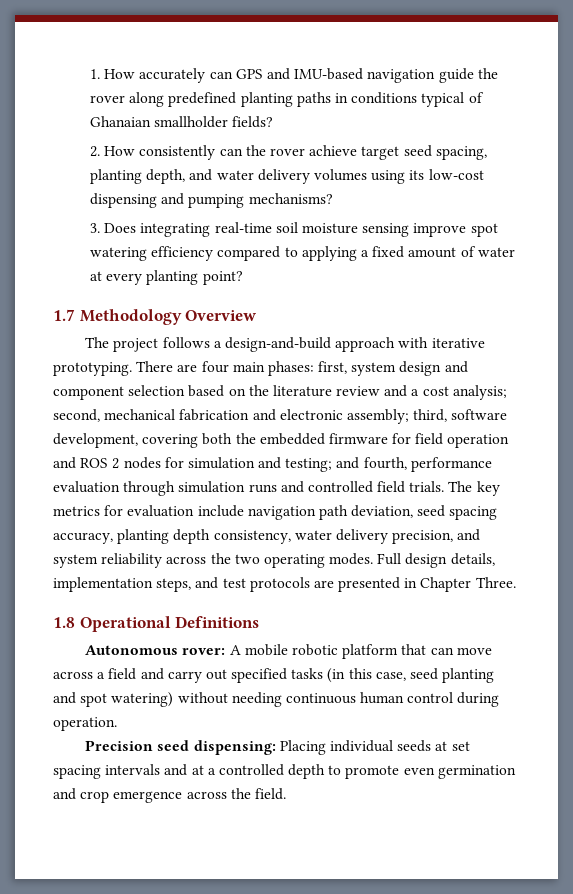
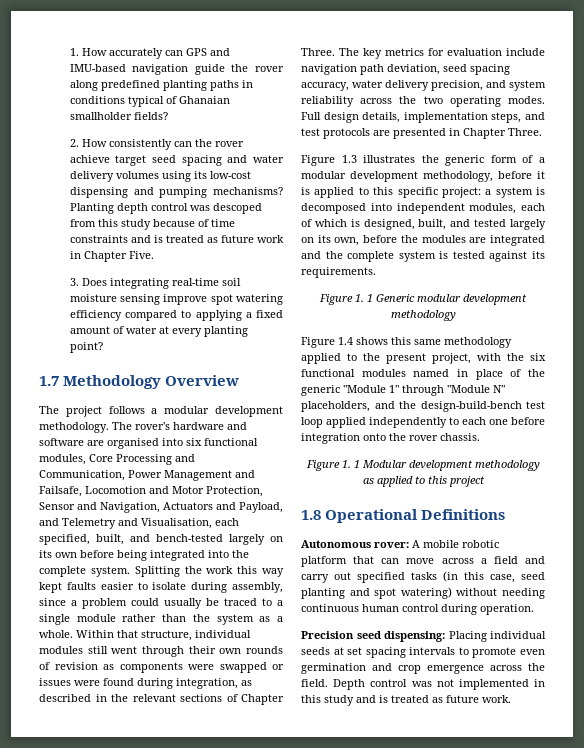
[435,146,487,160] [90,169,186,184] spacing, planting depth, -> [181,155,222,166] spacing
(333, 198) none -> [69,203,262,214] [69,219,235,230] [69,235,284,243] [69,251,154,262] Planting depth control was descoped from this study because of time constraints and is treated as future work in Chapter Five.
[224,337,485,352] [53,361,468,376] [53,385,507,400] [53,409,508,424] [53,433,510,448] [53,457,492,472] [53,481,445,496] design-and-build approach with iterative prototyping. There are four main phases: first, system design and component selection based on the literature review and a cost analysis; second, mechanical fabrication and electronic assembly; third, software development, covering both the embedded firmware for field operation and ROS 2 nodes for simulation and testing; and fourth, performance evaluation through simulation runs and controlled field trials. -> [164,406,283,417] [39,422,247,433] [39,438,258,449] [39,454,195,465] [39,470,255,481] [39,486,263,497] [39,502,283,513] [39,518,239,529] [39,534,283,545] [39,550,249,561] [39,566,285,577] [39,582,283,593] [39,598,283,609] [39,614,283,625] [39,630,251,641] [39,646,283,657] [39,662,284,673] [39,678,252,689] [39,694,284,705] [301,48,335,56] modular development methodology. The rover's hardware and software are organised into six functional modules, Core Processing and Communication, Power Management and Failsafe, Locomotion and Motor Protection, Sensor and Navigation, Actuators and Payload, and Telemetry and Visualisation, each specified, built, and bench-tested largely on its own before being integrated into the complete system. Splitting the work this way kept faults easier to isolate during assembly, since a problem could usually be traced to a single module rather than the system as a whole. Within that structure, individual modules still went through their own rounds of revision as components were swapped or issues were found during integration, as described in the relevant sections of Chapter Three.
[117,529,291,544] planting depth consistency, -> (349, 86) none
(516, 582) none -> [301,155,545,166] [301,171,545,182] [301,187,545,198] [301,203,545,214] [301,219,546,230] [301,235,545,246] [301,251,545,262] [301,267,376,278] [319,294,527,305] [390,310,456,321] [301,337,512,348] [301,353,546,364] [301,369,545,380] [301,385,505,396] [301,401,545,412] [301,417,545,428] [301,433,480,444] [305,460,540,471] [362,476,485,487] // Figure 1.3 illustrates the generic form of a modular development methodology, before it is applied to this specific project: a system is decomposed into independent modules, each of which is designed, built, and tested largely on its own, before the modules are integrated and the complete system is tested against its requirements. // Figure 1. 1 Generic modular development methodology // Figure 1.4 shows this same methodology applied to the present project, with the six functional modules named in place of the generic "Module 1" through "Module N" placeholders, and the design-build-bench test loop applied independently to each one before integration onto the rover chassis. // Figure 1. 1 Modular development methodology as applied to this project
[164,764,326,779] and at a controlled depth -> (456, 651) none
(286, 794) none -> [333,679,545,690] [301,695,511,706] Depth control was not implemented in this study and is treated as future work.

